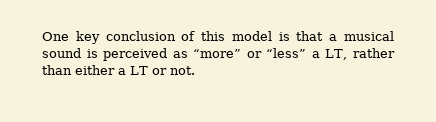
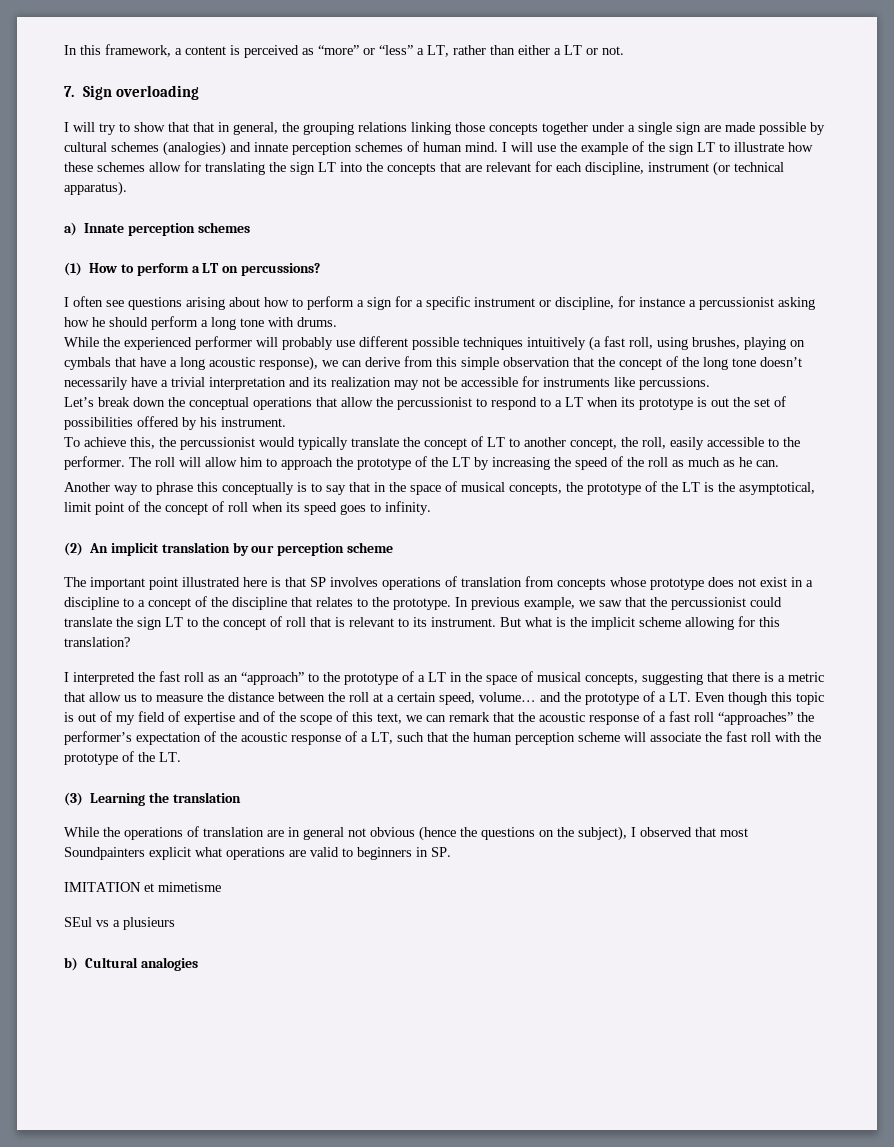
[42,31,394,44] [42,48,81,58] One key conclusion of this model is that a musical sound -> [64,44,226,57] In this framework, a content
(195, 70) none -> [64,85,199,100] [64,122,825,135] [64,141,813,156] [64,161,784,176] [64,181,127,196] [64,222,250,236] [64,262,320,276] [64,296,815,310] [64,316,337,330] [64,336,805,351] [64,356,802,371] [64,376,710,390] [64,396,786,410] [64,416,286,430] [64,436,800,450] [64,456,779,470] [64,481,815,495] [64,501,431,515] [64,542,393,556] [64,576,813,590] [64,596,782,610] [64,616,780,630] [64,637,130,647] [64,671,824,685] [64,691,824,705] [64,711,814,725] [64,731,821,745] [64,751,181,765] [64,792,241,806] [64,826,748,841] [64,847,451,860] [64,882,221,892] [64,917,175,930] [64,957,199,971] // 7. Sign overloading // I will try to show that that in general, the grouping relations linking those concepts together under a single sign are made possible by cultural schemes (analogies) and innate perception schemes of human mind. I will use the example of the sign LT to illustrate how these schemes allow for translating the sign LT into the concepts that are relevant for each discipline, instrument (or technical apparatus). // a) Innate perception schemes // (1) How to perform a LT on percussions? // I often see questions arising about how to perform a sign for a specific instrument or discipline, for instance a percussionist asking how he should perform a long tone with drums. // While the experienced performer will probably use different possible techniques intuitively (a fast roll, using brushes, playing on cymbals that have a long acoustic response), we can derive from this simple observation that the concept of the long tone doesn’t necessarily have a trivial interpretation and its realization may not be accessible for instruments like percussions. // Let’s break down the conceptual operations that allow the percussionist to respond to a LT when its prototype is out the set of possibilities offered by his instrument. // To achieve this, the percussionist would typically translate the concept of LT to another concept, the roll, easily accessible to the performer. The roll will allow him to approach the prototype of the LT by increasing the speed of the roll as much as he can. // Another way to phrase this conceptually is to say that in the space of musical concepts, the prototype of the LT is the asymptotical, limit point of the concept of roll when its speed goes to infinity. // (2) An implicit translation by our perception scheme // The important point illustrated here is that SP involves operations of translation from concepts whose prototype does not exist in a discipline to a concept of the discipline that relates to the prototype. In previous example, we saw that the percussionist could translate the sign LT to the concept of roll that is relevant to its instrument. But what is the implicit scheme allowing for this translation? // I interpreted the fast roll as an “approach” to the prototype of a LT in the space of musical concepts, suggesting that there is a metric that allow us to measure the distance between the roll at a certain speed, volume… and the prototype of a LT. Even though this topic is out of my field of expertise and of the scope of this text, we can remark that the acoustic response of a fast roll “approaches” the performer’s expectation of the acoustic response of a LT, such that the human perception scheme will associate the fast roll with the prototype of the LT. // (3) Learning the translation // While the operations of translation are in general not obvious (hence the questions on the subject), I observed that most Soundpainters explicit what operations are valid to beginners in SP. // IMITATION et mimetisme // SEul vs a plusieurs // b) Cultural analogies

